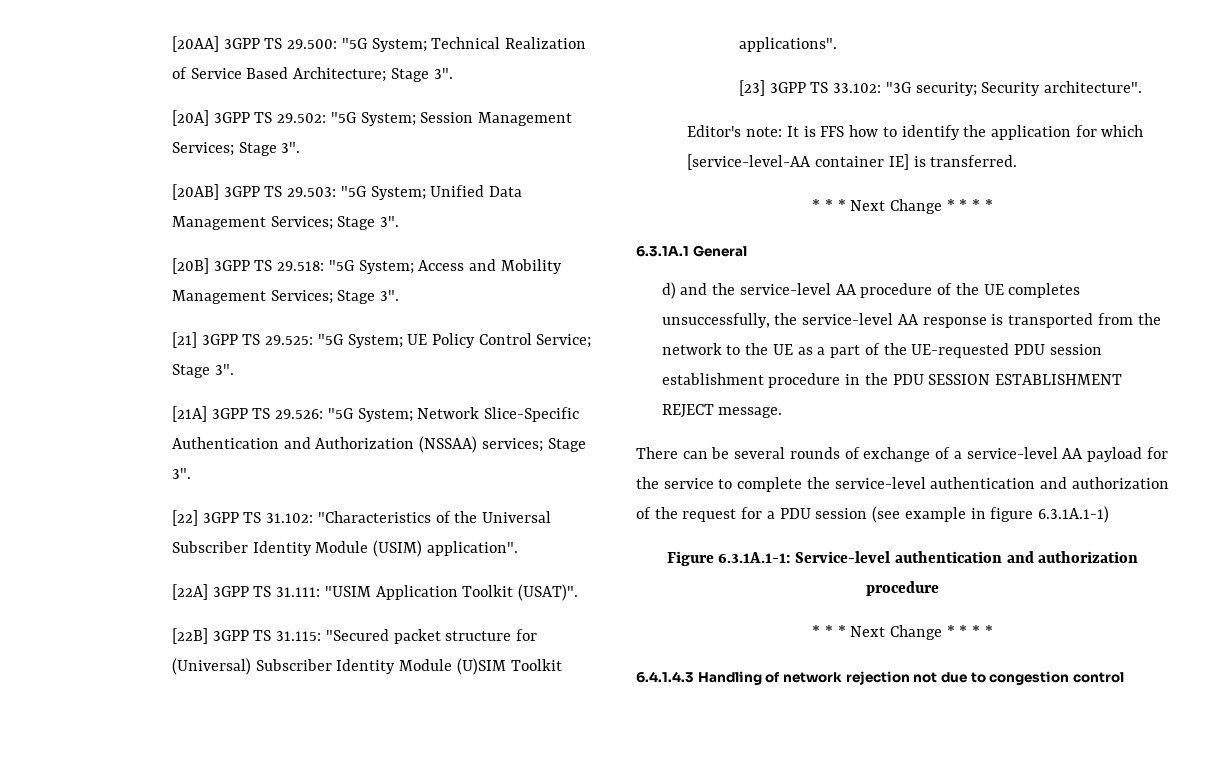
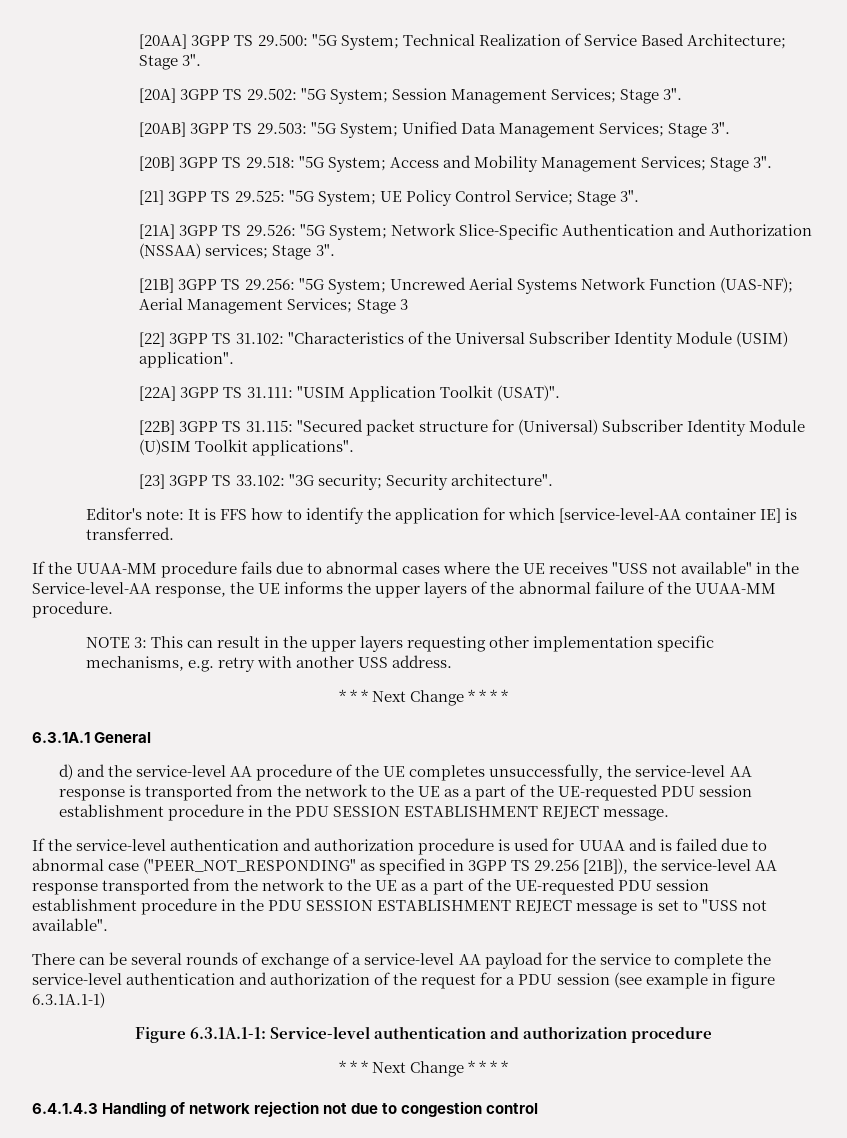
(191, 473) none -> [139,277,793,294] [139,298,408,314] // [21B] 3GPP TS 29.256: "5G System; Uncrewed Aerial Systems Network Function (UAS-NF); Aerial Management Services; Stage 3
(1018, 161) none -> [32,561,799,578] [32,581,776,598] [32,601,113,618] [85,635,715,652] [85,655,452,672] // If the UUAA-MM procedure fails due to abnormal cases where the UE receives "USS not available" in the Service-level-AA response, the UE informs the upper layers of the abnormal failure of the UUAA-MM procedure. // NOTE 3: This can result in the upper layers requesting other implementation specific mechanisms, e.g. retry with another USS address.
(783, 412) none -> [32,838,767,855] [32,858,777,875] [32,878,709,895] [32,898,767,915] [32,918,108,931] // If the service-level authentication and authorization procedure is used for UUAA and is failed due to abnormal case ("PEER_NOT_RESPONDING" as specified in 3GPP TS 29.256 [21B]), the service-level AA response transported from the network to the UE as a part of the UE-requested PDU session establishment procedure in the PDU SESSION ESTABLISHMENT REJECT message is set to "USS not available".

